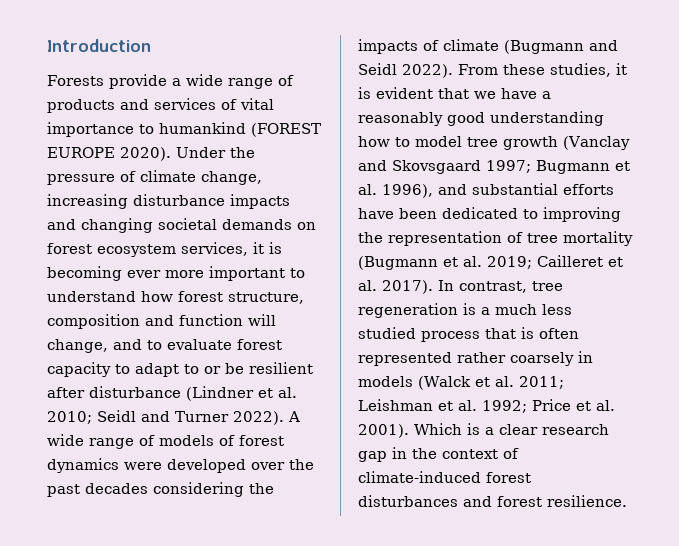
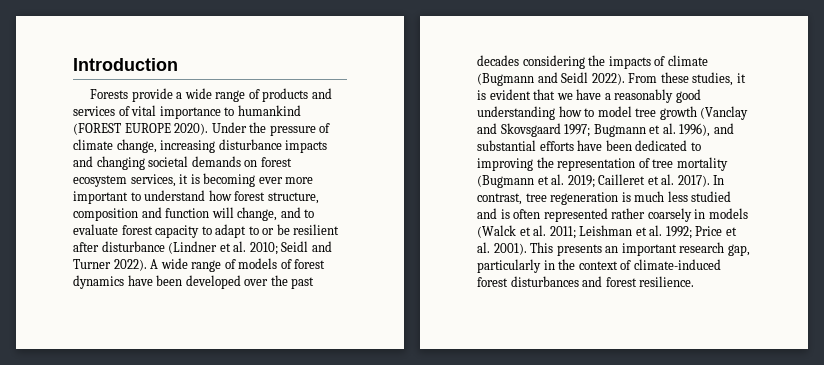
[124,462,162,470] were -> [127,275,183,286] have been
[481,307,490,315] a -> (631, 197) none
[421,328,516,342] process that -> [477,208,497,219] and
[414,423,609,435] [358,451,387,462] Which is a clear research gap -> [530,242,750,256] [477,259,541,273] This presents an important research gap, particularly

